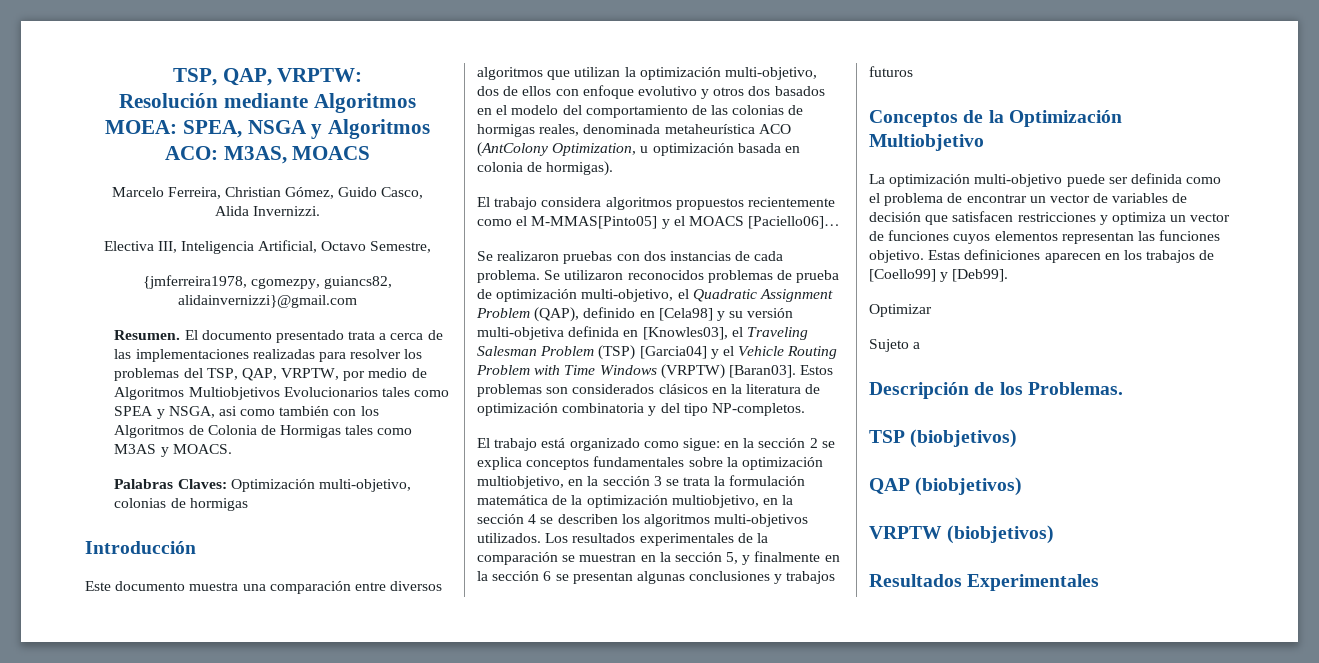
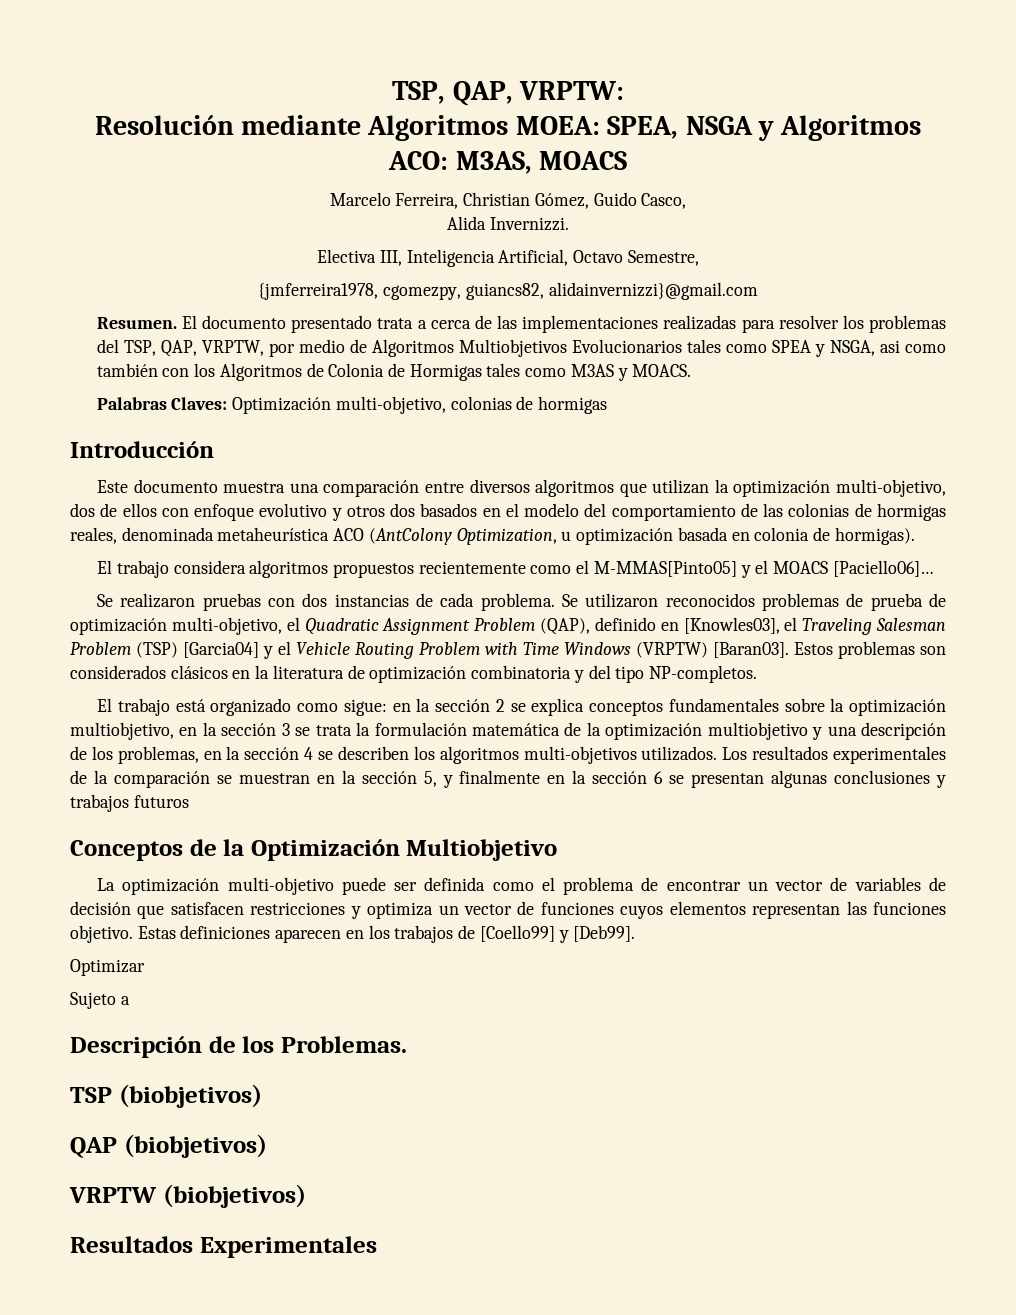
[658,308,794,321] [477,326,639,340] [Cela98] y su versión multi-objetiva definida en -> (679, 626) none
[671,495,759,508] multiobjetivo, -> [707,722,946,740] [70,746,199,764] multiobjetivo y una descripción de los problemas,

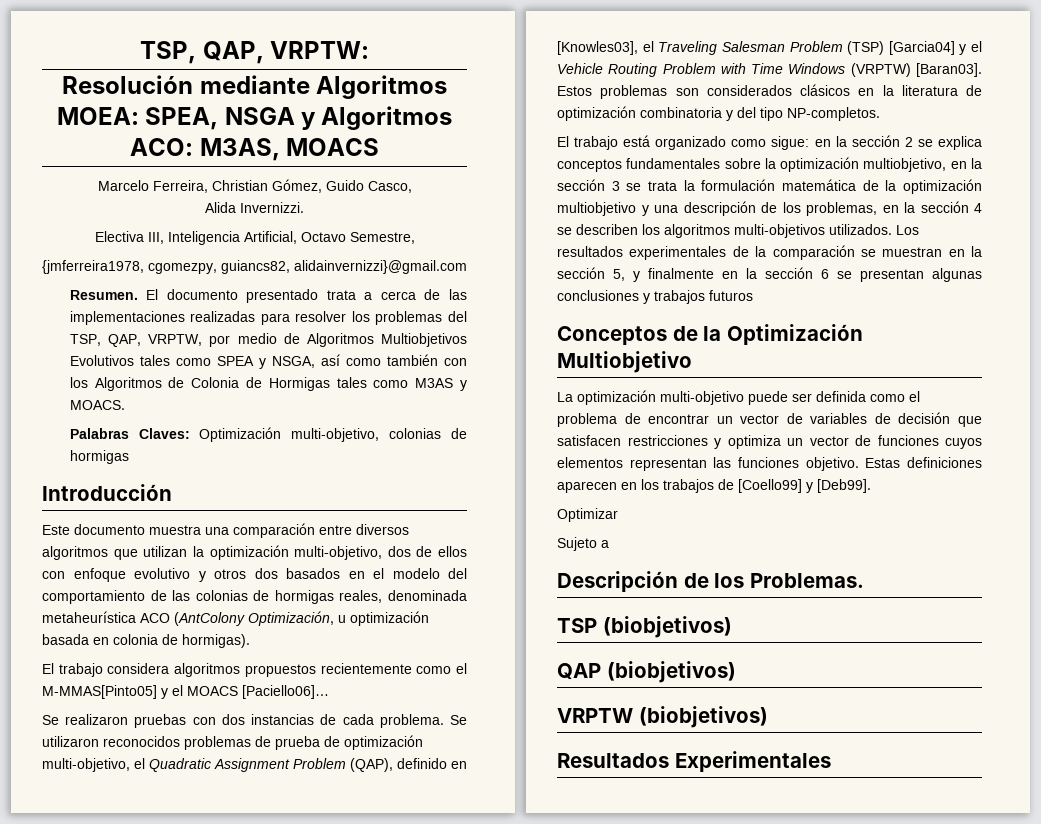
[571,339,682,353] Evolucionarios -> [69,355,134,366] Evolutivos
[879,340,900,353] asi -> [320,354,340,366] así
[456,528,557,545] Optimization, -> [248,611,334,626] Optimización,

